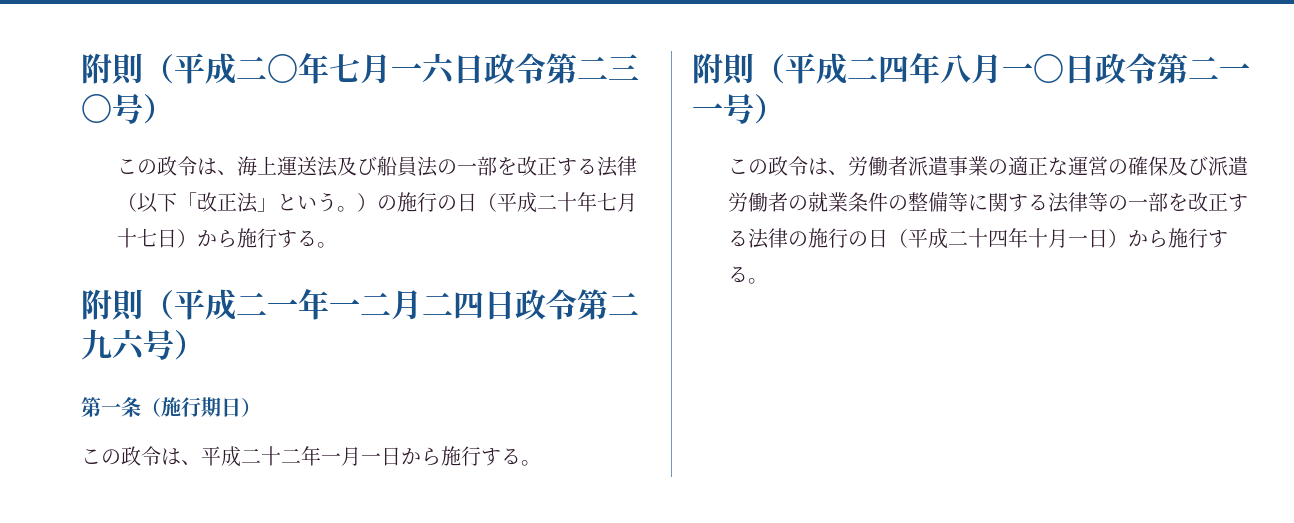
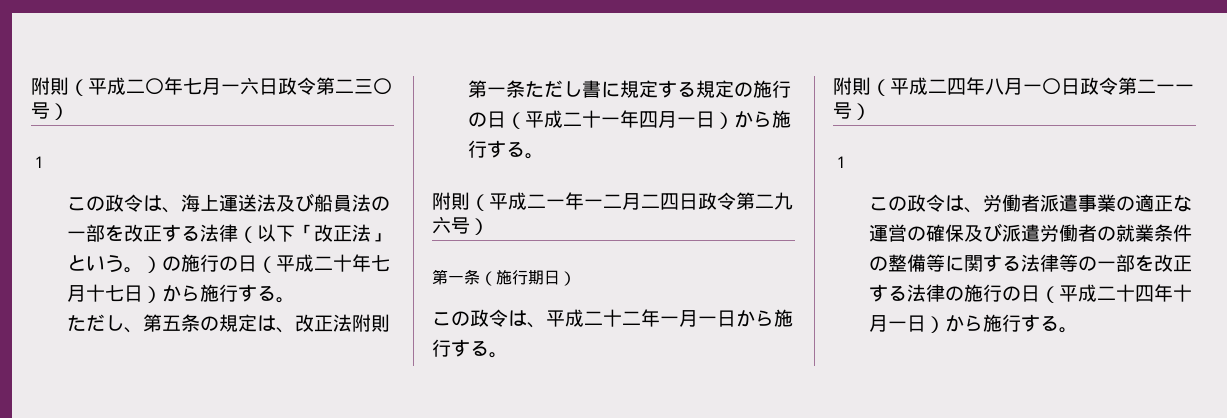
(174, 109) none -> [31,156,47,168] // １
(338, 245) none -> [67,314,391,333] [468,80,792,98] [468,110,792,129] [468,140,545,159] // ただし、第五条の規定は、改正法附則第一条ただし書に規定する規定の施行の日（平成二十一年四月一日）から施行する。
(785, 109) none -> [833,156,849,168] // １

